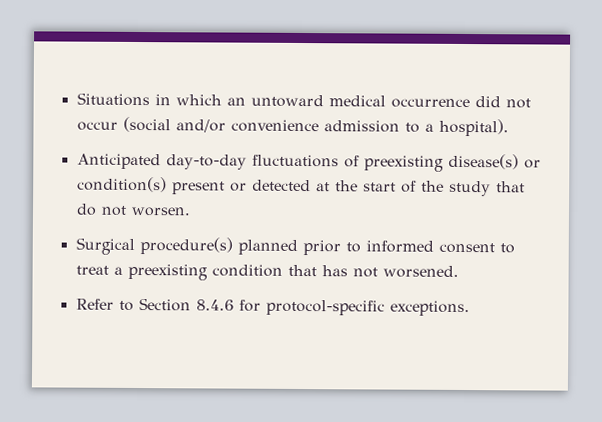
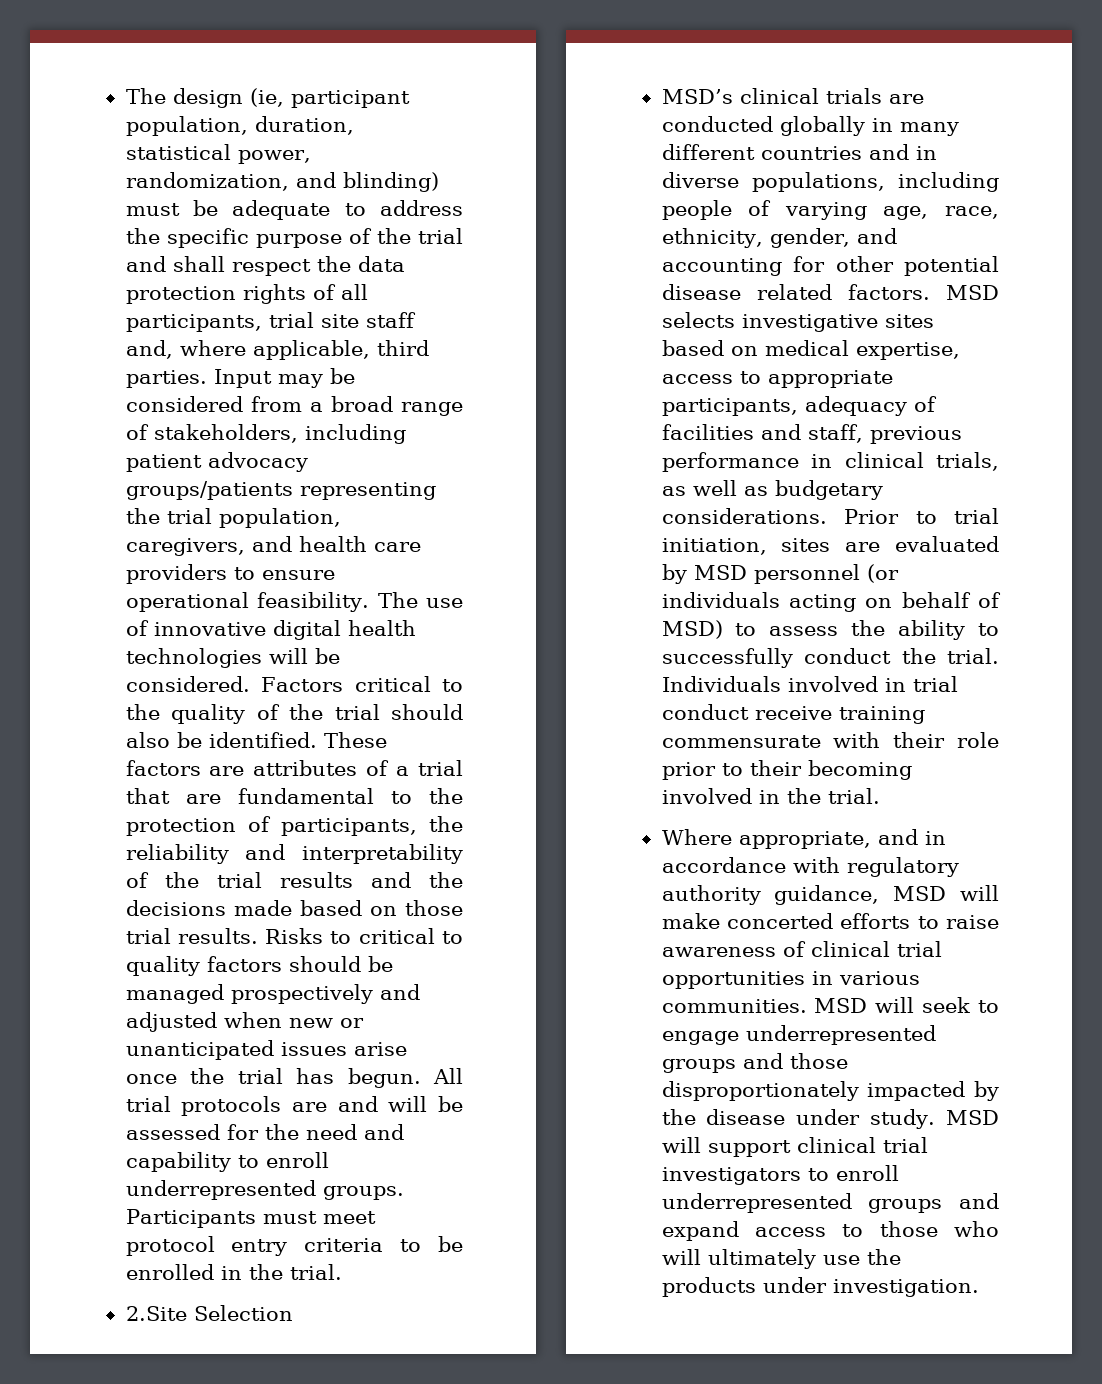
[76,92,531,109] [76,116,509,137] [76,153,541,172] [76,176,525,197] [75,203,191,217] [75,237,515,256] [75,263,459,281] [75,298,470,317] Situations in which an untoward medical occurrence did not occur (social and/or convenience admission to a hospital). // Anticipated day-to-day fluctuations of preexisting disease(s) or condition(s) present or detected at the start of the study that do not worsen. // Surgical procedure(s) planned prior to informed consent to treat a preexisting condition that has not worsened. // Refer to Section 8.4.6 for protocol-specific exceptions. -> [125,88,410,108] [125,116,354,136] [125,144,311,164] [125,172,439,192] [125,200,463,220] [125,228,463,248] [125,256,405,276] [125,284,368,304] [125,312,416,332] [125,340,429,360] [125,368,355,388] [125,396,464,416] [125,424,406,444] [125,452,308,472] [125,481,436,500] [125,508,341,528] [125,536,421,556] [125,564,335,584] [125,592,463,612] [125,620,416,640] [125,648,340,668] [125,676,463,692] [125,704,463,724] [125,732,387,748] [125,760,463,776] [125,788,463,804] [125,816,463,836] [125,844,463,864] [125,872,463,888] [125,900,463,916] [125,928,463,944] [125,956,393,976] [125,984,420,1004] [125,1012,364,1032] [125,1040,407,1060] [125,1068,463,1088] [125,1096,463,1116] [125,1124,404,1140] [125,1152,329,1172] [125,1180,404,1200] [125,1209,376,1228] [125,1236,463,1256] [125,1264,342,1280] [125,1305,293,1321] [661,88,924,104] [661,116,959,136] [661,144,937,160] [661,172,999,192] [661,200,999,220] [661,228,898,248] [661,256,999,276] [661,284,999,300] [661,312,934,332] [661,340,960,360] [661,370,893,388] [661,396,937,416] [661,424,962,444] [661,452,999,472] [661,480,883,500] [661,508,999,524] [661,536,999,555] [661,564,899,584] [661,592,1001,612] [661,620,999,640] [661,648,999,668] [661,676,958,692] [661,704,925,724] [661,732,999,748] [661,760,912,780] [661,788,880,804] [661,829,946,849] [661,857,959,877] [661,885,999,905] [661,913,999,929] [661,941,942,957] [661,971,920,989] [661,997,999,1013] [661,1025,936,1045] [661,1053,848,1073] [661,1081,999,1101] [661,1109,999,1129] [661,1137,928,1157] [661,1165,899,1185] [661,1193,999,1213] [661,1221,999,1241] [661,1249,901,1269] [661,1277,979,1297] The design (ie, participant population, duration, statistical power, randomization, and blinding) must be adequate to address the specific purpose of the trial and shall respect the data protection rights of all participants, trial site staff and, where applicable, third parties. Input may be considered from a broad range of stakeholders, including patient advocacy groups/patients representing the trial population, caregivers, and health care providers to ensure operational feasibility. The use of innovative digital health technologies will be considered. Factors critical to the quality of the trial should also be identified. These factors are attributes of a trial that are fundamental to the protection of participants, the reliability and interpretability of the trial results and the decisions made based on those trial results. Risks to critical to quality factors should be managed prospectively and adjusted when new or unanticipated issues arise once the trial has begun. All trial protocols are and will be assessed for the need and capability to enroll underrepresented groups. Participants must meet protocol entry criteria to be enrolled in the trial. // 2.Site Selection // MSD’s clinical trials are conducted globally in many different countries and in diverse populations, including people of varying age, race, ethnicity, gender, and accounting for other potential disease related factors. MSD selects investigative sites based on medical expertise, access to appropriate participants, adequacy of facilities and staff, previous performance in clinical trials, as well as budgetary considerations. Prior to trial initiation, sites are evaluated by MSD personnel (or individuals acting on behalf of MSD) to assess the ability to successfully conduct the trial. Individuals involved in trial conduct receive training commensurate with their role prior to their becoming involved in the trial. // Where appropriate, and in accordance with regulatory authority guidance, MSD will make concerted efforts to raise awareness of clinical trial opportunities in various communities. MSD will seek to engage underrepresented groups and those disproportionately impacted by the disease under study. MSD will support clinical trial investigators to enroll underrepresented groups and expand access to those who will ultimately use the products under investigation.

